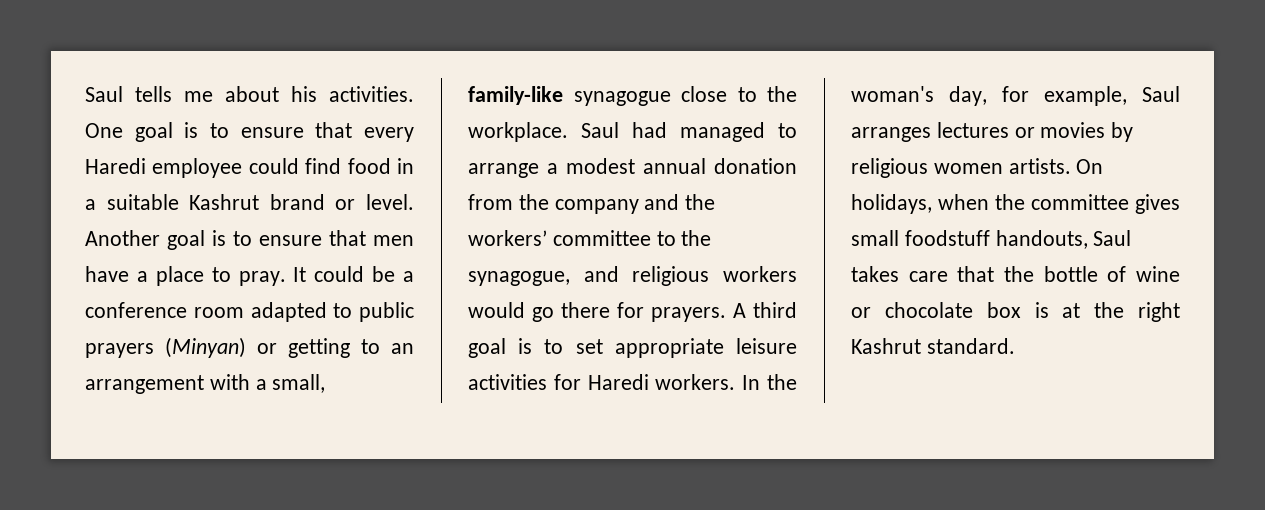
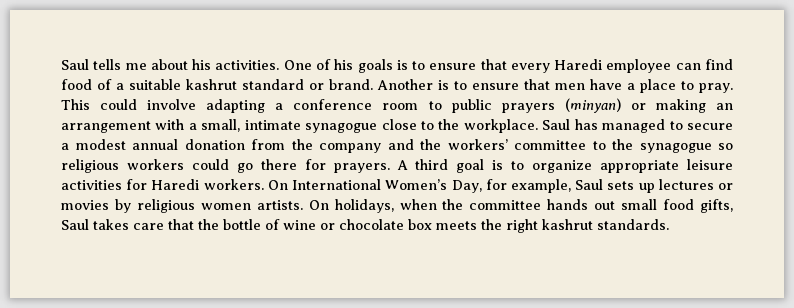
[134,122,173,142] goal -> [315,59,393,73] of his goals
[248,158,299,174] could -> [675,63,701,70] can
[397,158,414,174] in -> [97,79,112,90] of
[189,194,414,210] [85,230,205,250] Kashrut brand or level. Another goal -> [186,79,433,90] kashrut standard or brand. Another
[293,266,396,282] It could be -> [61,99,266,113] This could involve adapting
[250,302,327,322] adapted -> (419, 106) none
[165,337,380,358] (Minyan) or getting to -> [564,98,706,113] (minyan) or making
[468,86,563,105] family-like -> [244,120,301,130] intimate
[632,122,667,138] had -> [574,119,598,130] has
[468,163,539,178] arrange -> [687,123,734,130] secure
[468,266,619,286] synagogue, and -> [639,143,733,153] synagogue so
[468,302,525,318] would -> [191,159,229,170] could
[575,339,603,354] set -> [532,160,593,173] organize
[742,374,797,390] [851,86,987,106] In the woman's day, -> [267,179,482,193] On International Women’s Day,
[851,127,931,142] arranges -> [607,181,655,193] sets up
[1135,194,1180,214] [851,230,1088,249] gives small foodstuff handouts, -> [547,199,734,213] hands out small food gifts,
[1034,302,1180,322] [851,338,1015,354] is at the right Kashrut standard. -> [436,219,669,233] meets the right kashrut standards.

